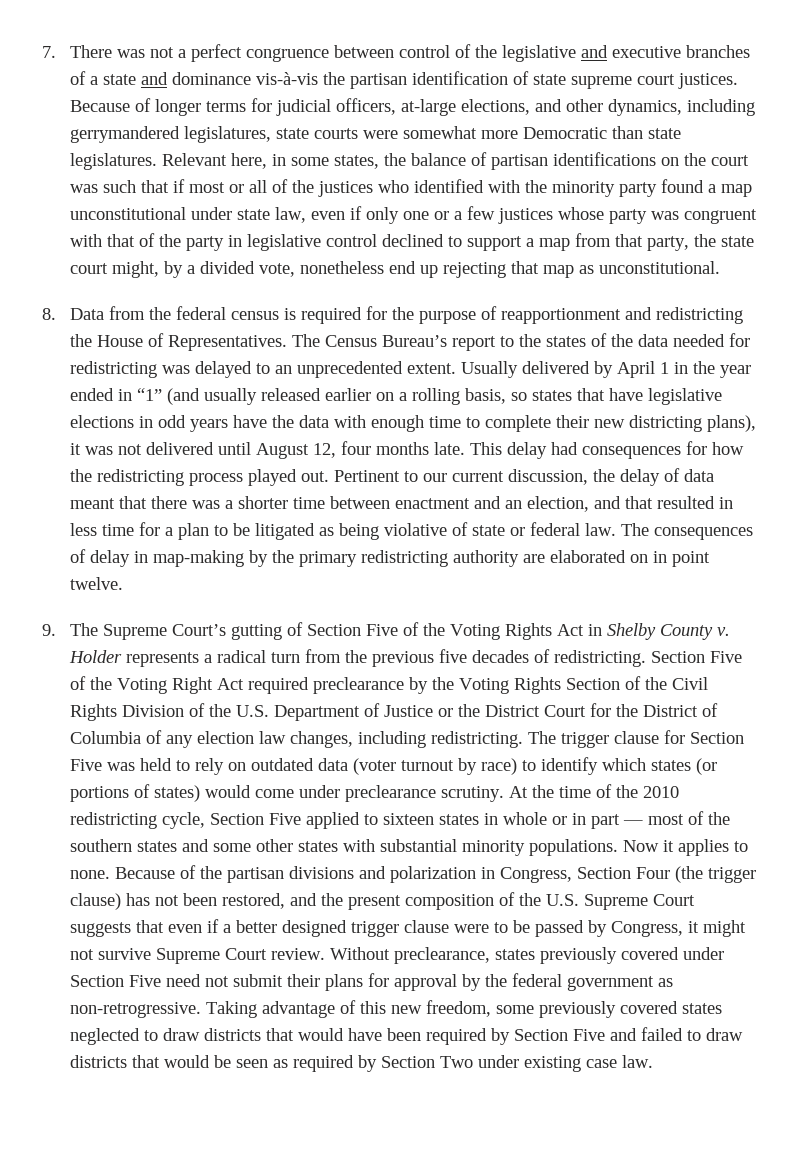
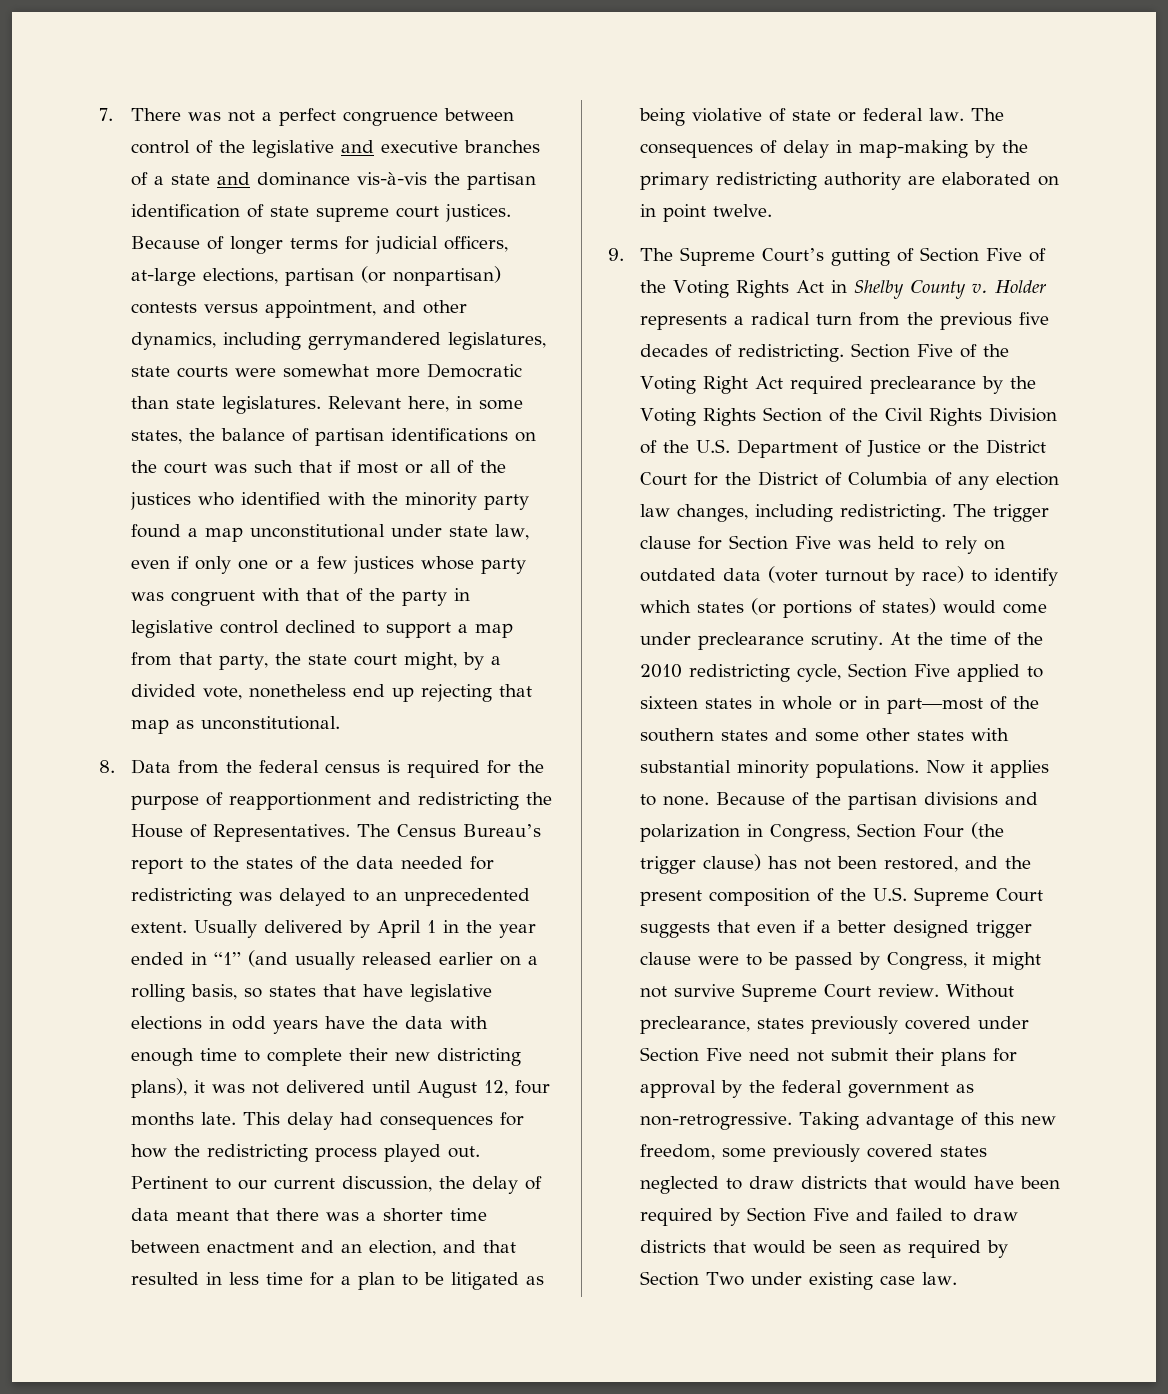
(531, 107) none -> [284,266,501,286] [130,300,376,318] partisan (or nonpartisan) contests versus appointment,
[591,814,685,829] part — most -> [886,698,983,714] part—most

